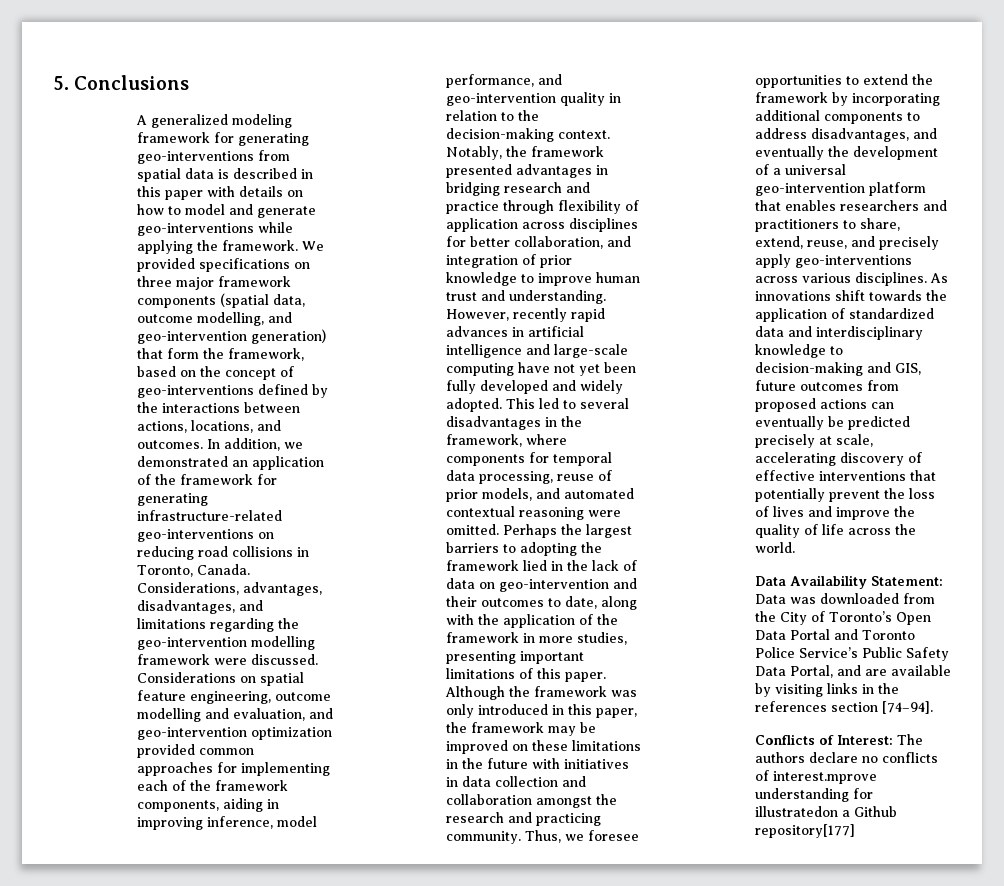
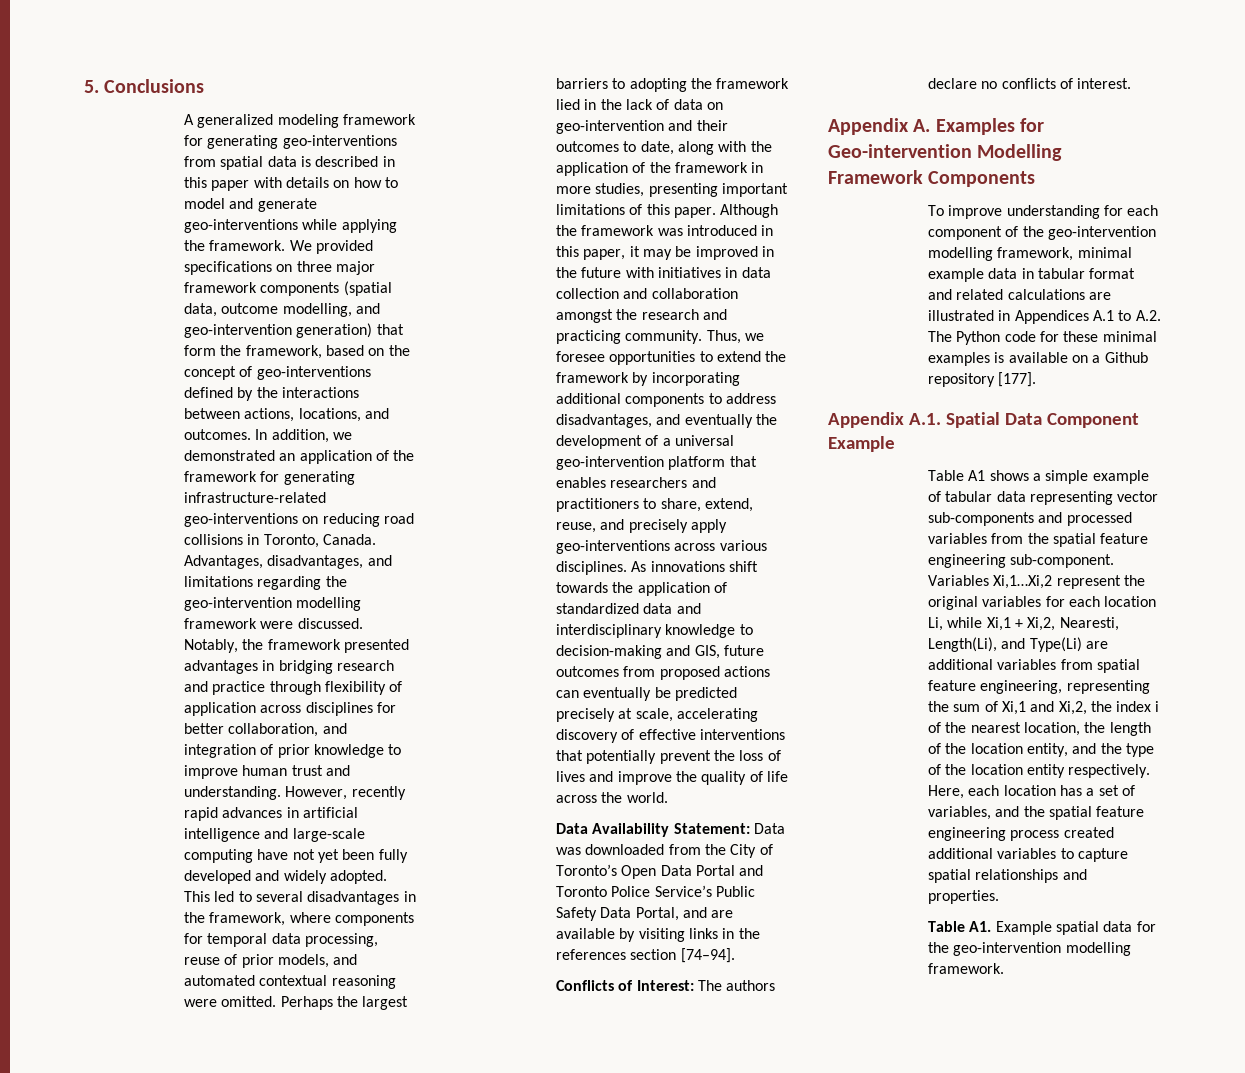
[137,582,322,596] Considerations, advantages, -> [183,555,263,569] Advantages,
[137,672,304,686] [137,690,331,704] [137,708,333,722] [137,727,332,740] [137,744,254,758] [137,762,330,776] [137,780,288,791] [137,798,279,812] [137,816,317,830] [446,74,562,88] [446,92,621,106] [446,110,539,121] [446,128,610,142] Considerations on spatial feature engineering, outcome modelling and evaluation, and geo-intervention optimization provided common approaches for implementing each of the framework components, aiding in improving inference, model performance, and geo-intervention quality in relation to the decision-making context. -> (363, 623) none
[446,704,474,718] only -> (683, 232) none
[446,722,544,733] the framework -> [629,246,640,257] it
[512,740,641,751] on these limitations -> (758, 253) none
[773,771,877,784] [755,788,873,802] [755,806,897,817] [755,824,855,838] interest.mprove understanding for illustratedon a Github repository[177] -> [1077,78,1132,89] [828,118,1045,135] [828,144,1063,161] [828,170,1036,187] [927,205,1159,219] [927,226,1156,240] [927,247,1132,261] [927,268,1136,282] [927,289,1111,300] [927,310,1161,324] [927,331,1157,345] [927,352,1148,366] [927,372,1037,387] [828,412,1139,428] [828,436,895,452] [927,470,1149,484] [927,491,1159,505] [927,512,1132,526] [927,533,1149,547] [927,554,1115,568] [927,575,1145,589] [927,596,1157,610] [927,617,1119,631] [927,637,1108,652] [927,659,1140,673] [927,680,1150,694] [927,701,1160,715] [927,722,1151,736] [927,743,1154,757] [927,764,1151,778] [927,785,1135,799] [927,806,1145,820] [927,827,1114,841] [927,848,1128,862] [927,869,1087,883] [927,890,999,904] [927,921,1156,935] [927,942,1131,956] [927,963,1004,974] interest. // Appendix A. Examples for Geo-intervention Modelling Framework Components // To improve understanding for each component of the geo-intervention modelling framework, minimal example data in tabular format and related calculations are illustrated in Appendices A.1 to A.2. The Python code for these minimal examples is available on a Github repository [177]. // Appendix A.1. Spatial Data Component Example // Table A1 shows a simple example of tabular data representing vector sub-components and processed variables from the spatial feature engineering sub-component. Variables Xi,1…Xi,2 represent the original variables for each location Li, while Xi,1 + Xi,2, Nearesti, Length(Li), and Type(Li) are additional variables from spatial feature engineering, representing the sum of Xi,1 and Xi,2, the index i of the nearest location, the length of the location entity, and the type of the location entity respectively. Here, each location has a set of variables, and the spatial feature engineering process created additional variables to capture spatial relationships and properties. // Table A1. Example spatial data for the geo-intervention modelling framework.

